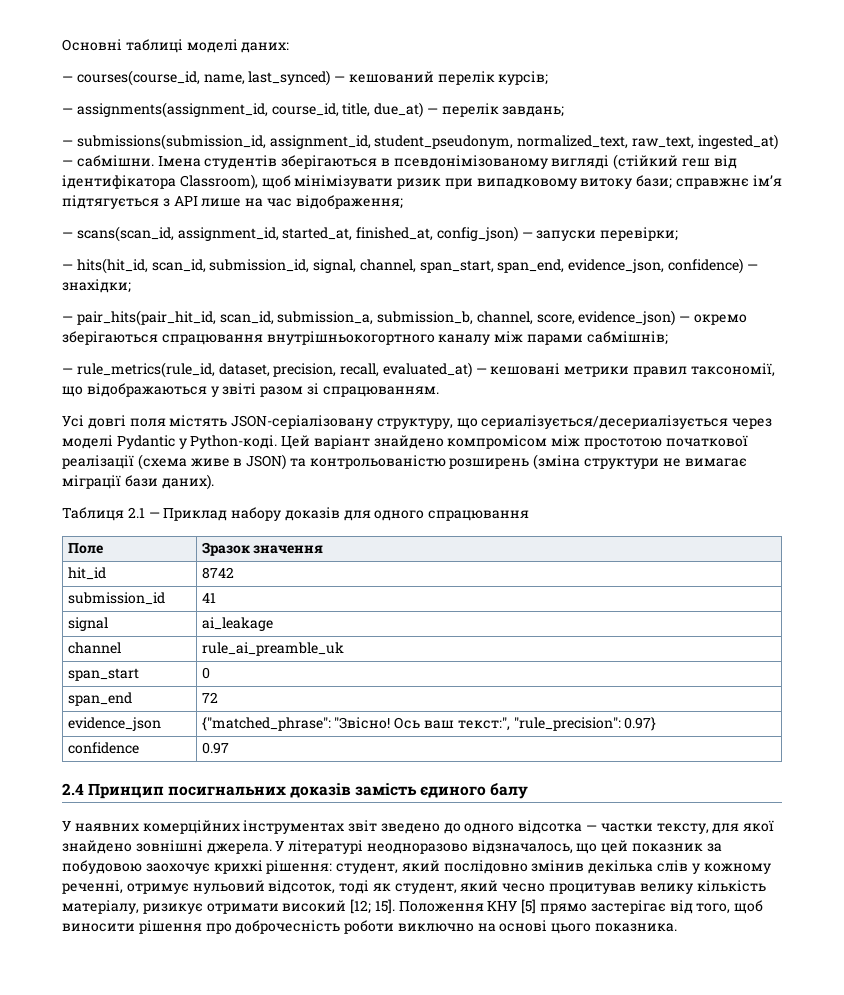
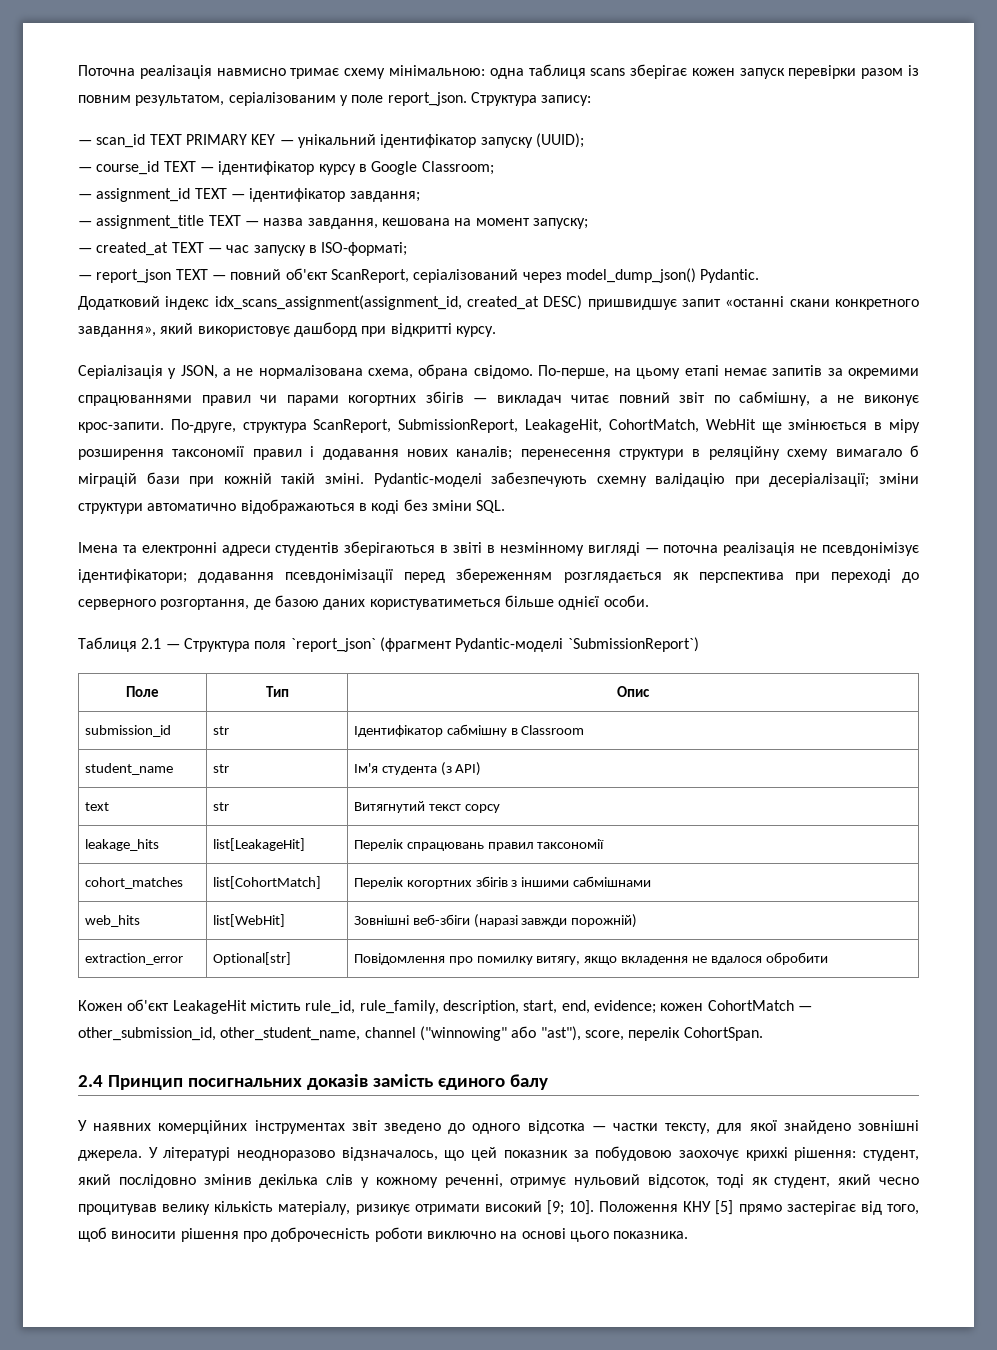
[62,39,290,53] [62,70,549,86] [62,102,565,118] [62,134,778,150] [62,154,737,170] [62,174,782,190] [62,195,403,209] [62,226,679,242] [62,258,758,274] [62,279,131,293] [62,310,748,326] [62,331,668,345] [62,362,775,378] [62,383,439,397] [62,415,773,429] [62,435,748,449] [62,454,747,470] [62,474,214,490] [62,507,530,521] [67,543,103,554] [201,542,324,556] [67,567,106,580] [201,567,234,579] [67,592,165,605] [201,593,216,603] [67,617,108,631] [201,617,273,631] [67,642,121,654] [201,642,344,656] [67,668,139,681] [201,667,210,679] [67,692,132,706] [201,692,218,703] [67,717,161,731] [201,717,657,731] [67,742,139,754] [201,742,229,754] Основні таблиці моделі даних: // — courses(course_id, name, last_synced) — кешований перелік курсів; // — assignments(assignment_id, course_id, title, due_at) — перелік завдань; // — submissions(submission_id, assignment_id, student_pseudonym, normalized_text, raw_text, ingested_at) — сабмішни. Імена студентів зберігаються в псевдонімізованому вигляді (стійкий геш від ідентифікатора Classroom), щоб мінімізувати ризик при випадковому витоку бази; справжнє ім’я підтягується з API лише на час відображення; // — scans(scan_id, assignment_id, started_at, finished_at, config_json) — запуски перевірки; // — hits(hit_id, scan_id, submission_id, signal, channel, span_start, span_end, evidence_json, confidence) — знахідки; // — pair_hits(pair_hit_id, scan_id, submission_a, submission_b, channel, score, evidence_json) — окремо зберігаються спрацювання внутрішньокогортного каналу між парами сабмішнів; // — rule_metrics(rule_id, dataset, precision, recall, evaluated_at) — кешовані метрики правил таксономії, що відображаються у звіті разом зі спрацюванням. // Усі довгі поля містять JSON-серіалізовану структуру, що сериалізується/десериалізується через моделі Pydantic у Python-коді. Цей варіант знайдено компромісом між простотою початкової реалізації (схема живе в JSON) та контрольованістю розширень (зміна структури не вимагає міграції бази даних). // Таблиця 2.1 — Приклад набору доказів для одного спрацювання // Поле | Зразок значення // hit_id | 8742 // submission_id | 41 // signal | ai_leakage // channel | rule_ai_preamble_uk // span_start | 0 // span_end | 72 // evidence_json | {"matched_phrase": "Звісно! Ось ваш текст:", "rule_precision": 0.97} // confidence | 0.97 -> [78,64,920,79] [78,92,592,106] [78,133,584,148] [78,161,494,175] [78,188,420,202] [78,215,588,229] [78,242,408,256] [78,268,760,283] [78,295,919,310] [78,322,496,337] [78,364,919,379] [78,391,919,406] [78,419,921,433] [78,445,919,460] [78,472,920,487] [78,499,506,514] [78,541,920,556] [78,568,920,583] [78,595,649,610] [78,637,699,652] [126,686,159,697] [265,686,289,697] [617,686,650,697] [84,725,171,737] [212,726,229,735] [353,724,585,737] [84,763,173,775] [212,764,229,773] [353,762,482,776] [84,802,109,811] [212,802,229,811] [353,801,500,813] [84,839,159,851] [212,838,305,851] [353,839,605,851] [84,877,183,889] [212,876,321,889] [353,876,652,889] [84,915,140,927] [212,914,285,927] [353,914,638,928] [84,953,183,965] [212,952,291,965] [353,952,828,965] [78,999,812,1014] [78,1026,763,1041] Поточна реалізація навмисно тримає схему мінімальною: одна таблиця scans зберігає кожен запуск перевірки разом із повним результатом, серіалізованим у поле report_json. Структура запису: // — scan_id TEXT PRIMARY KEY — унікальний ідентифікатор запуску (UUID); // — course_id TEXT — ідентифікатор курсу в Google Classroom; // — assignment_id TEXT — ідентифікатор завдання; // — assignment_title TEXT — назва завдання, кешована на момент запуску; // — created_at TEXT — час запуску в ISO-форматі; // — report_json TEXT — повний об'єкт ScanReport, серіалізований через model_dump_json() Pydantic. // Додатковий індекс idx_scans_assignment(assignment_id, created_at DESC) пришвидшує запит «останні скани конкретного завдання», який використовує дашборд при відкритті курсу. // Серіалізація у JSON, а не нормалізована схема, обрана свідомо. По-перше, на цьому етапі немає запитів за окремими спрацюваннями правил чи парами когортних збігів — викладач читає повний звіт по сабмішну, а не виконує крос-запити. По-друге, структура ScanReport, SubmissionReport, LeakageHit, CohortMatch, WebHit ще змінюється в міру розширення таксономії правил і додавання нових каналів; перенесення структури в реляційну схему вимагало б міграцій бази при кожній такій зміні. Pydantic-моделі забезпечують схемну валідацію при десеріалізації; зміни структури автоматично відображаються в коді без зміни SQL. // Імена та електронні адреси студентів зберігаються в звіті в незмінному вигляді — поточна реалізація не псевдонімізує ідентифікатори; додавання псевдонімізації перед збереженням розглядається як перспектива при переході до серверного розгортання, де базою даних користуватиметься більше однієї особи. // Таблиця 2.1 — Структура поля `report_json` (фрагмент Pydantic-моделі `SubmissionReport`) // Поле | Тип | Опис // submission_id | str | Ідентифікатор сабмішну в Classroom // student_name | str | Ім'я студента (з API) // text | str | Витягнутий текст сорсу // leakage_hits | list[LeakageHit] | Перелік спрацювань правил таксономії // cohort_matches | list[CohortMatch] | Перелік когортних збігів з іншими сабмішнами // web_hits | list[WebHit] | Зовнішні веб-збіги (наразі завжди порожній) // extraction_error | Optional[str] | Повідомлення про помилку витягу, якщо вкладення не вдалося обробити // Кожен об'єкт LeakageHit містить rule_id, rule_family, description, start, end, evidence; кожен CohortMatch — other_submission_id, other_student_name, channel ("winnowing" або "ast"), score, перелік CohortSpan.
[350,899,395,914] [12; 15]. -> [546,1200,595,1215] [9; 10].

